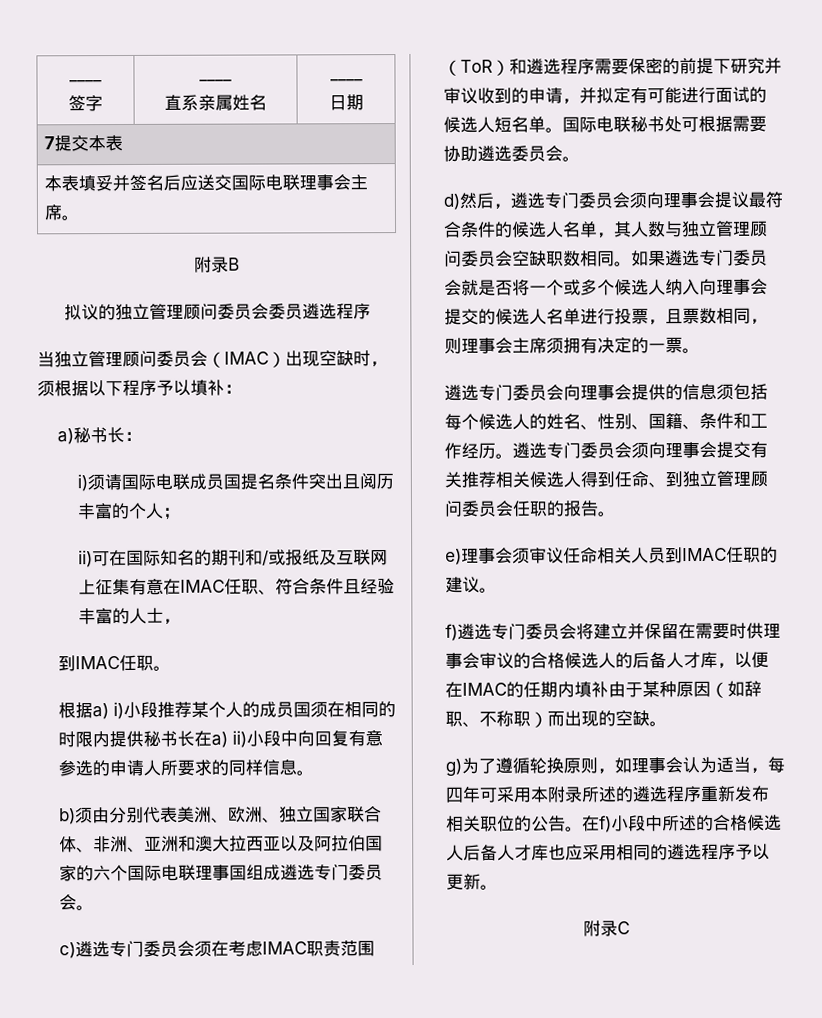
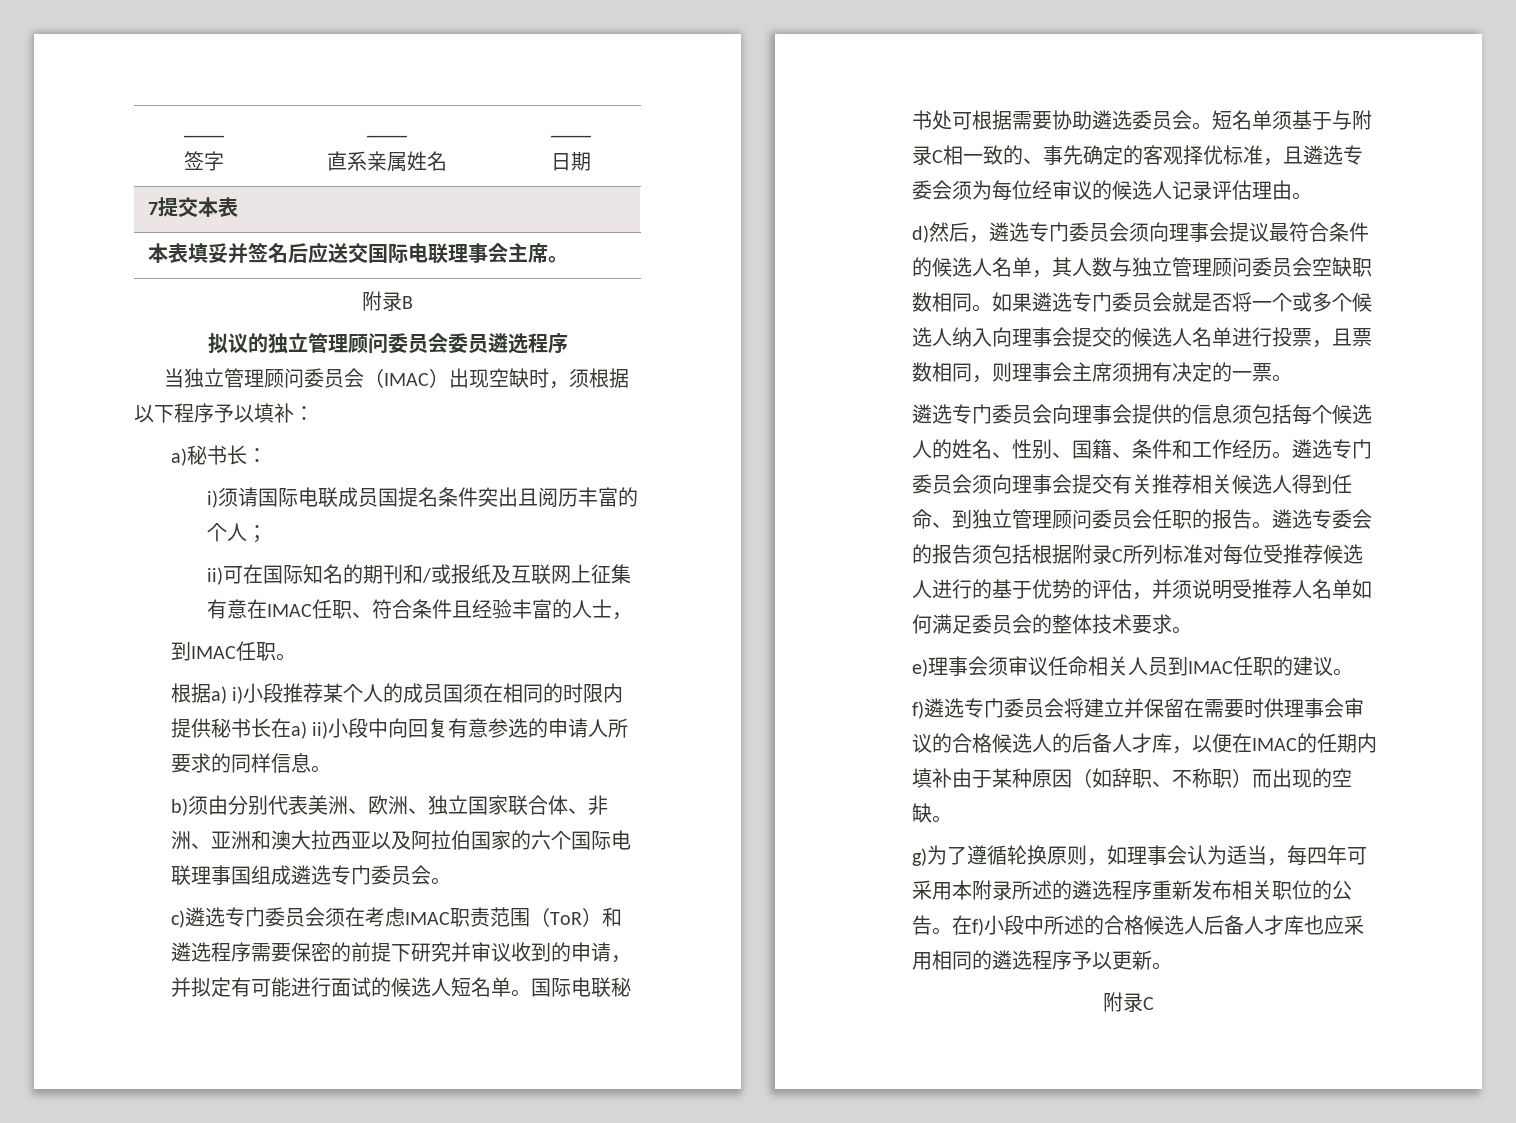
(580, 159) none -> [1211,110,1372,130] [911,145,1363,166] [911,180,1312,201] 短名单须基于与附录C相一致的、事先确定的客观择优标准，且遴选专委会须为每位经审议的候选人记录评估理由。
(616, 514) none -> [1271,509,1372,529] [911,544,1363,565] [911,579,1372,600] [911,614,1192,634] 遴选专委会的报告须包括根据附录C所列标准对每位受推荐候选人进行的基于优势的评估，并须说明受推荐人名单如何满足委员会的整体技术要求。

